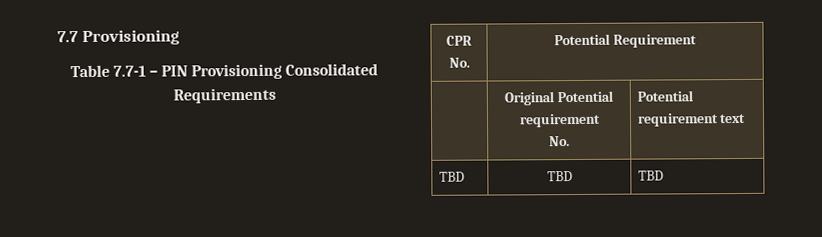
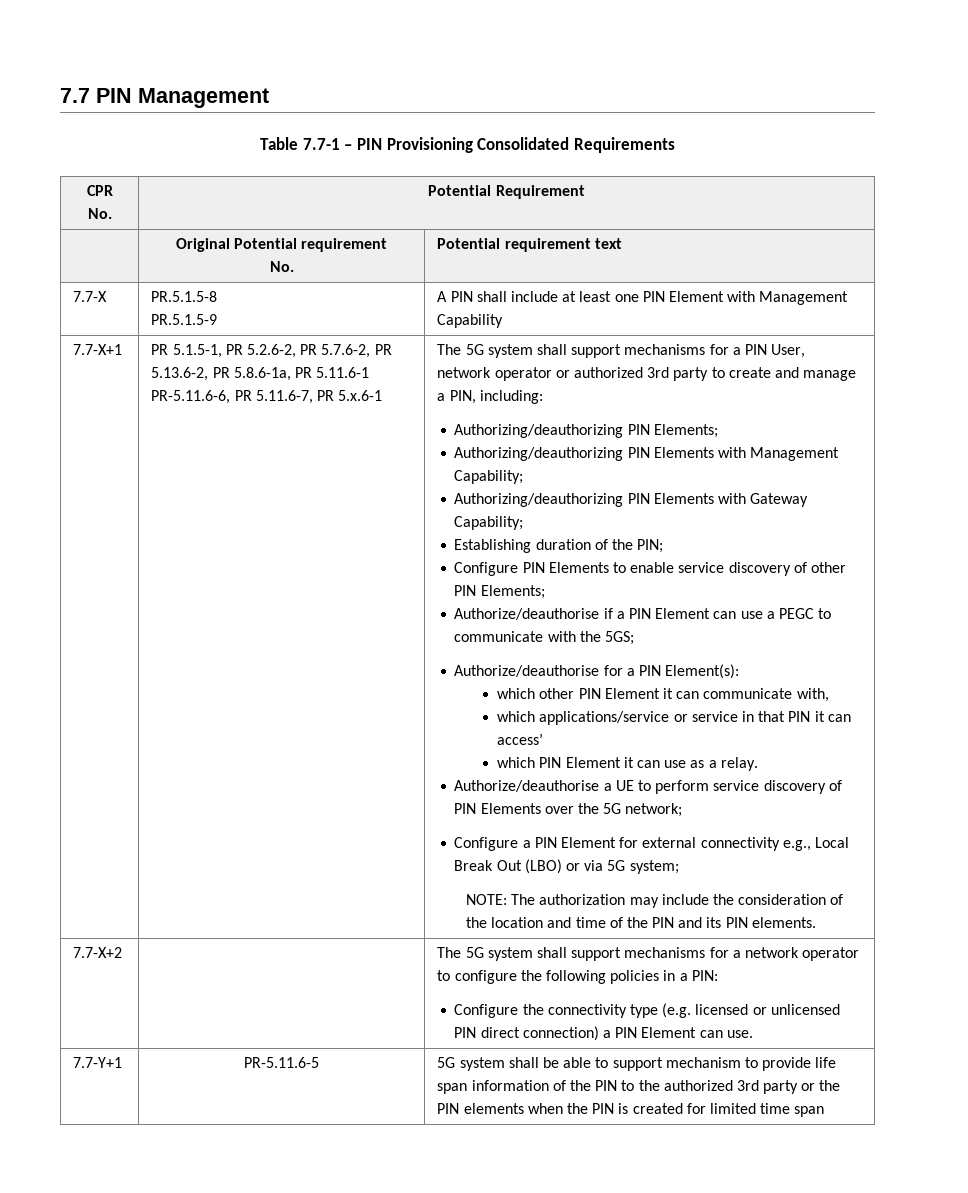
[81,29,180,46] Provisioning -> [96,88,269,108] PIN Management
[438,171,465,182] [546,171,573,182] [637,170,664,181] TBD | TBD | TBD -> [73,291,108,302] [151,291,218,302] [151,314,218,325] [437,291,849,305] [437,314,504,328] [73,344,123,355] [151,344,392,358] [151,367,370,381] [151,390,383,404] [437,344,806,358] [437,367,857,381] [437,390,543,404] [454,424,718,438] [454,447,840,461] [454,470,524,484] [454,493,809,507] [454,516,524,530] [454,539,664,553] [454,562,846,576] [454,585,545,599] [454,608,832,620] [454,631,635,645] [454,664,740,679] [497,688,829,702] [497,711,851,725] [497,733,544,745] [497,757,758,771] [454,780,842,794] [454,803,683,817] [454,837,849,851] [454,859,679,874] [465,894,844,908] [465,917,816,928] [73,947,123,958] [437,947,860,961] [437,970,718,984] [454,1003,840,1018] [454,1026,753,1041] [73,1057,123,1068] [244,1057,319,1068] [437,1057,837,1071] [437,1080,841,1094] [437,1103,825,1117] 7.7-X | PR.5.1.5-8 // PR.5.1.5-9 | A PIN shall include at least one PIN Element with Management Capability // 7.7-X+1 | PR 5.1.5-1, PR 5.2.6-2, PR 5.7.6-2, PR 5.13.6-2, PR 5.8.6-1a, PR 5.11.6-1 PR-5.11.6-6, PR 5.11.6-7, PR 5.x.6-1 | The 5G system shall support mechanisms for a PIN User, network operator or authorized 3rd party to create and manage a PIN, including: // Authorizing/deauthorizing PIN Elements; // Authorizing/deauthorizing PIN Elements with Management Capability; // Authorizing/deauthorizing PIN Elements with Gateway Capability; // Establishing duration of the PIN; // Configure PIN Elements to enable service discovery of other PIN Elements; // Authorize/deauthorise if a PIN Element can use a PEGC to communicate with the 5GS; // Authorize/deauthorise for a PIN Element(s): // which other PIN Element it can communicate with, // which applications/service or service in that PIN it can access’ // which PIN Element it can use as a relay. // Authorize/deauthorise a UE to perform service discovery of PIN Elements over the 5G network; // Configure a PIN Element for external connectivity e.g., Local Break Out (LBO) or via 5G system; // NOTE: The authorization may include the consideration of the location and time of the PIN and its PIN elements. // 7.7-X+2 | | The 5G system shall support mechanisms for a network operator to configure the following policies in a PIN: // Configure the connectivity type (e.g. licensed or unlicensed PIN direct connection) a PIN Element can use. // 7.7-Y+1 | PR-5.11.6-5 | 5G system shall be able to support mechanism to provide life span information of the PIN to the authorized 3rd party or the PIN elements when the PIN is created for limited time span

